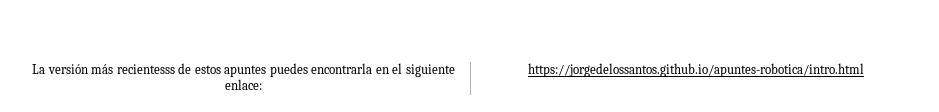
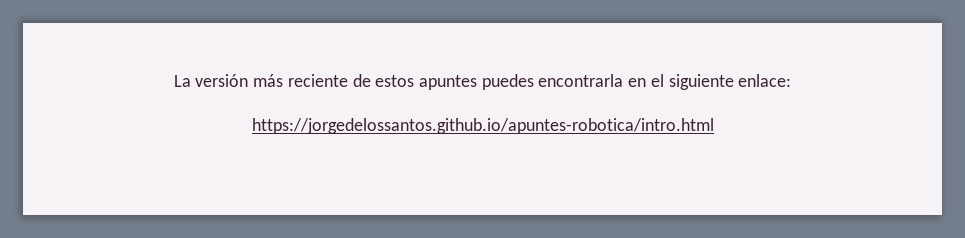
[116,64,175,74] recientesss -> [287,74,348,87] reciente

